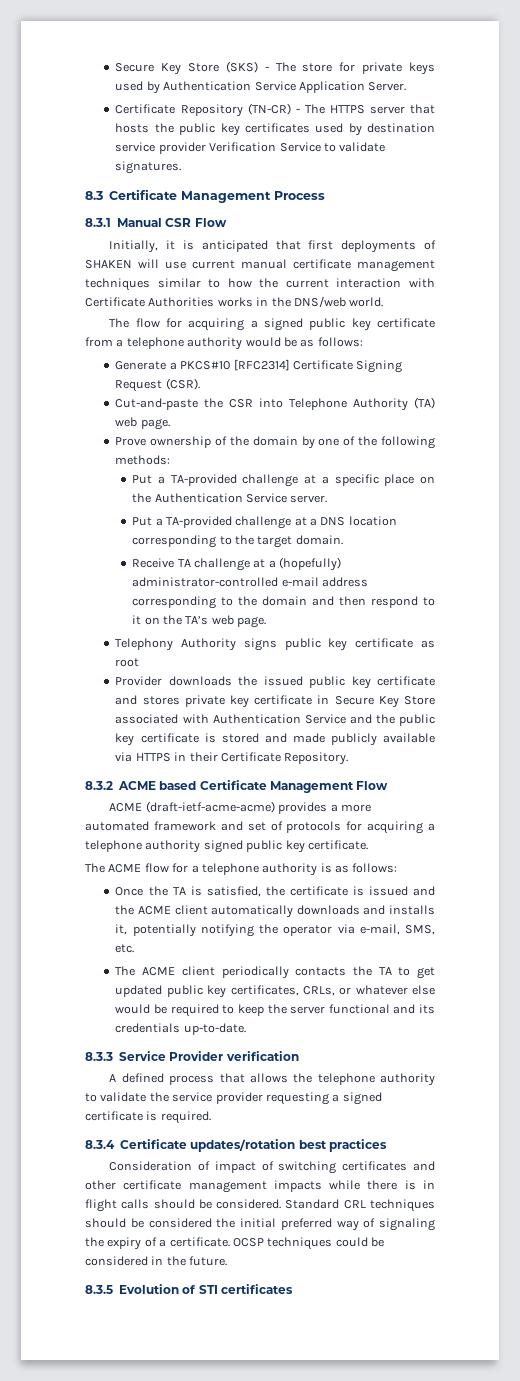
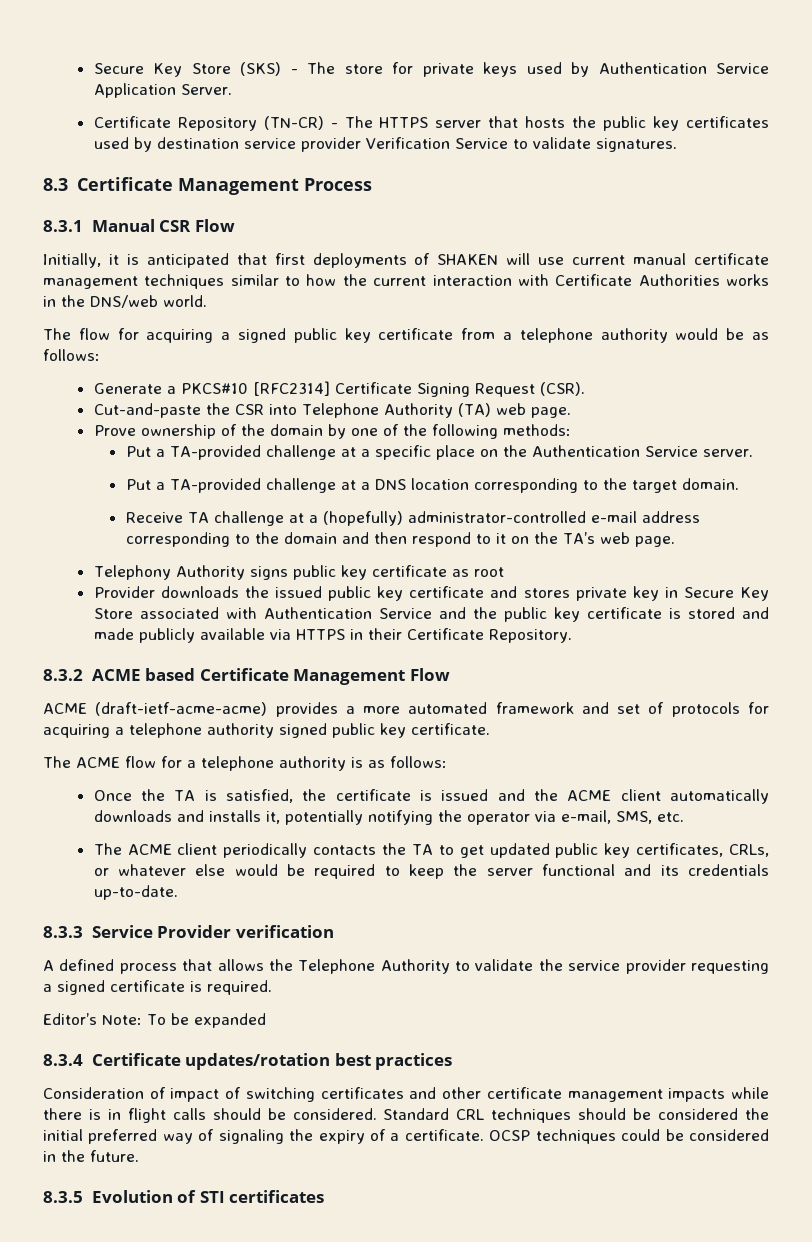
[254,695,313,705] certificate -> (659, 593) none
[317,1073,435,1086] telephone authority -> [298,959,450,974] Telephone Authority
(211, 1117) none -> [43,1013,266,1028] // Editor’s Note: To be expanded

